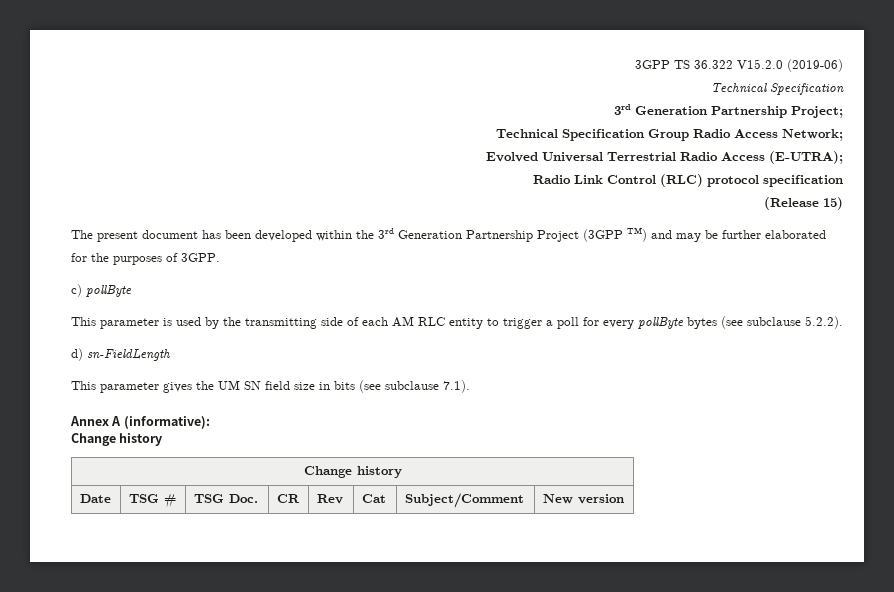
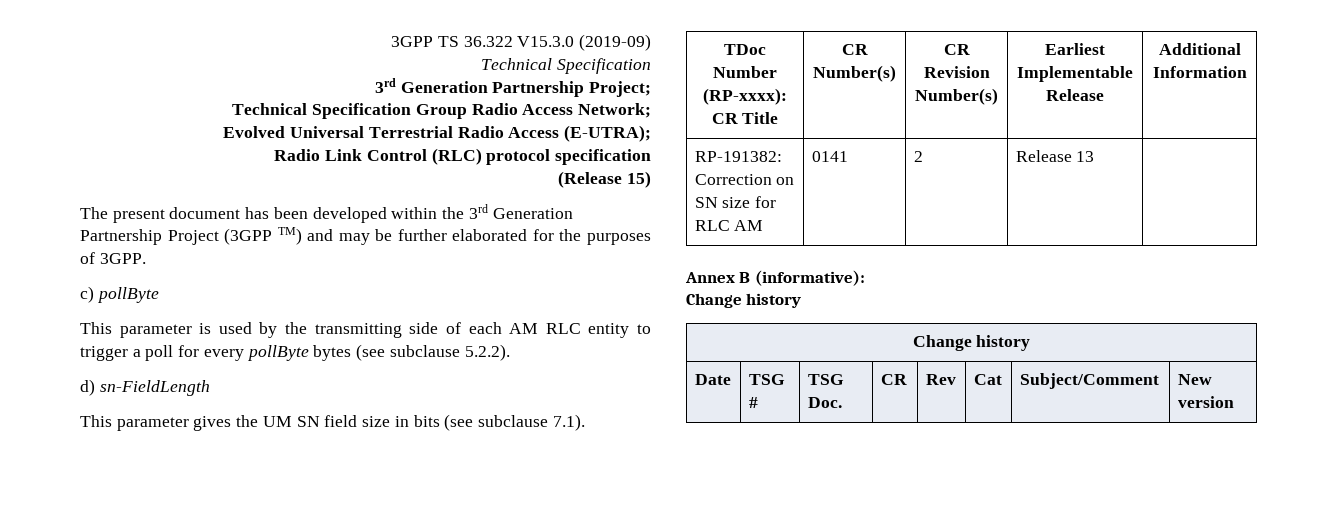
[737,59,843,72] V15.2.0 (2019-06) -> [517,34,652,51] V15.3.0 (2019-09)
(470, 386) none -> [724,44,766,55] [713,66,777,78] [703,88,787,105] [711,112,779,124] [841,44,868,55] [813,65,896,82] [943,44,970,55] [923,66,990,78] [915,88,998,105] [1045,43,1105,55] [1017,66,1133,82] [1046,89,1104,101] [1158,43,1241,55] [1152,66,1247,78] [694,151,782,162] [694,174,795,185] [694,196,777,208] [694,220,764,231] [811,151,848,162] [913,151,923,162] [1015,150,1095,162] // TDoc Number (RP-xxxx): CR Title | CR Number(s) | CR Revision Number(s) | Earliest Implementable Release | Additional Information // RP-191382: Correction on SN size for RLC AM | 0141 | 2 | Release 13 |
[111,416,122,426] A -> [739,272,751,283] B

